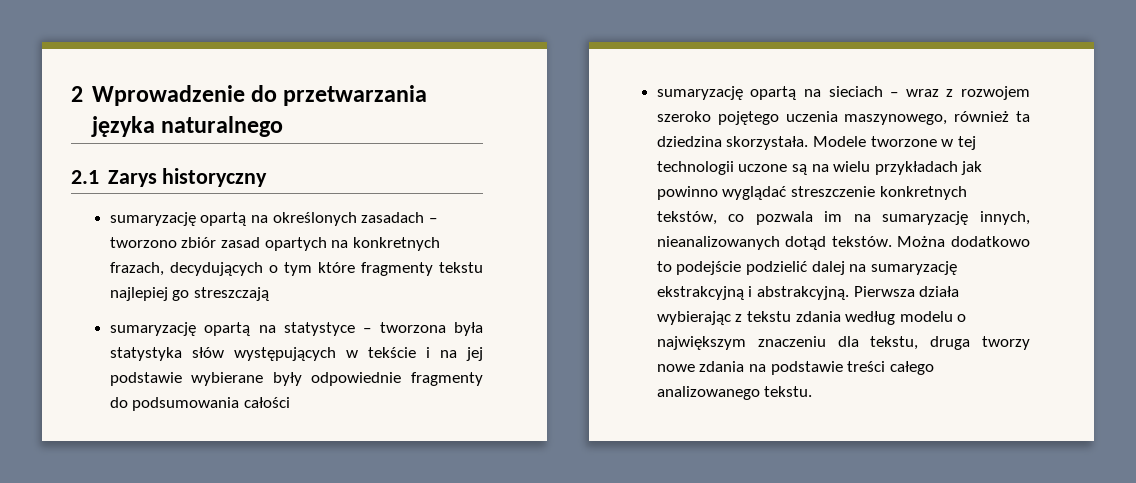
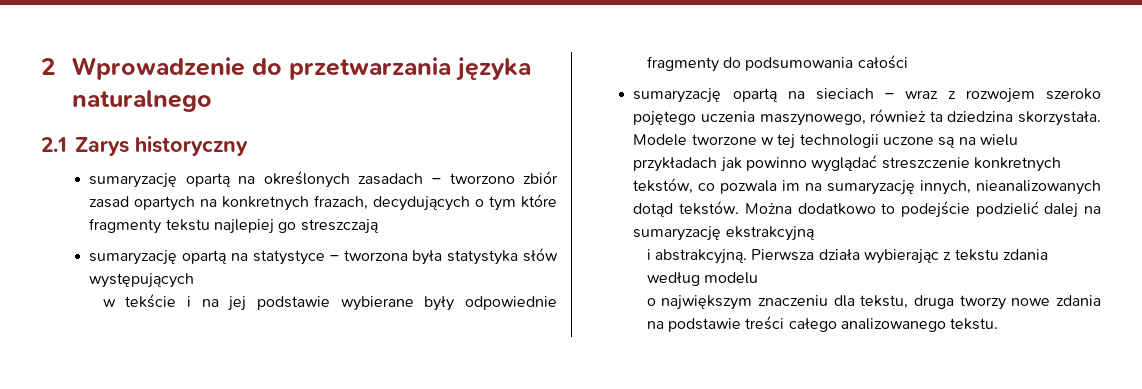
(336, 354) none -> (195, 280) //
(744, 293) none -> (815, 233) //
(953, 316) none -> (759, 278) //

